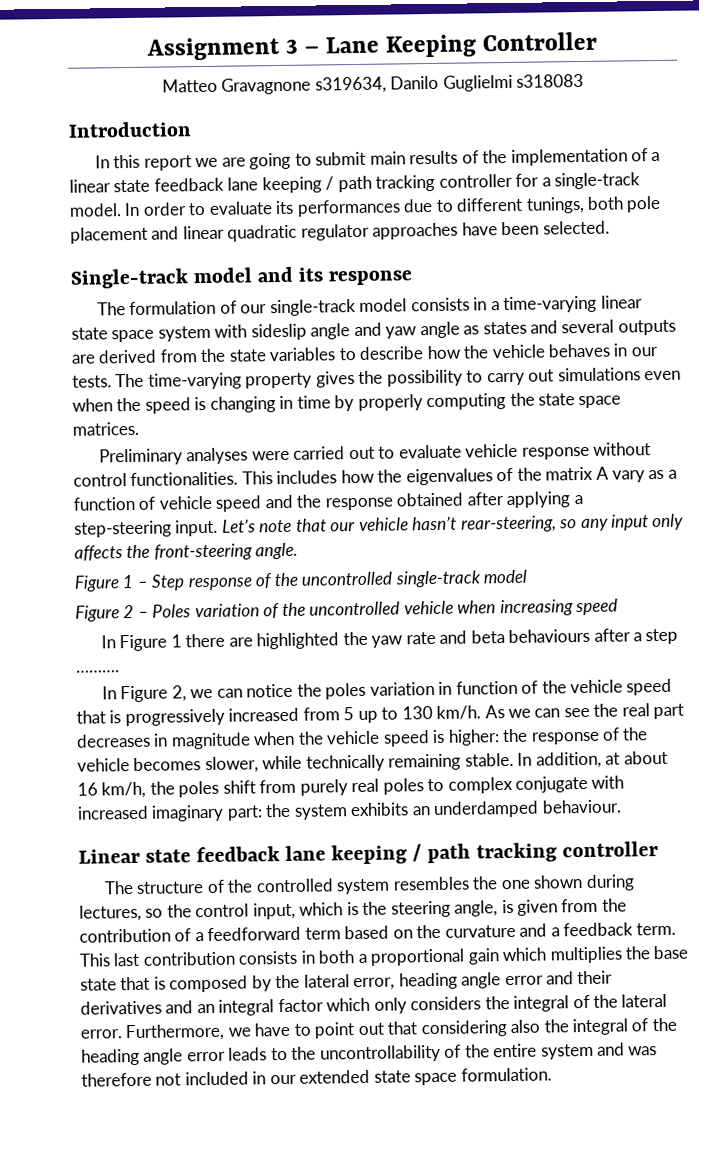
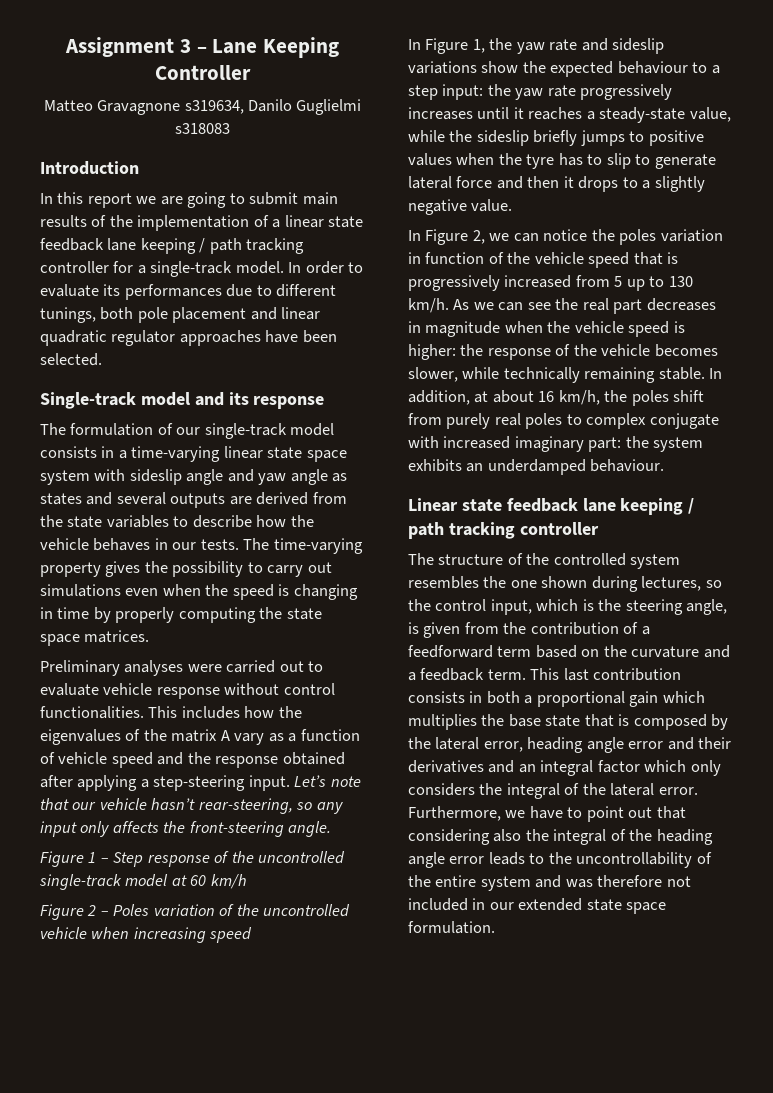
(528, 576) none -> [171,874,247,889] at 60 km/h
[170,628,679,650] [76,670,120,673] 1 there are highlighted the yaw rate and beta behaviours after a step ………. -> [472,38,665,54] [408,61,720,77] [408,84,673,100] [408,107,731,123] [408,130,704,146] [408,153,716,169] [408,176,705,192] [408,199,513,215] 1, the yaw rate and sideslip variations show the expected behaviour to a step input: the yaw rate progressively increases until it reaches a steady-state value, while the sideslip briefly jumps to positive values when the tyre has to slip to generate lateral force and then it drops to a slightly negative value.

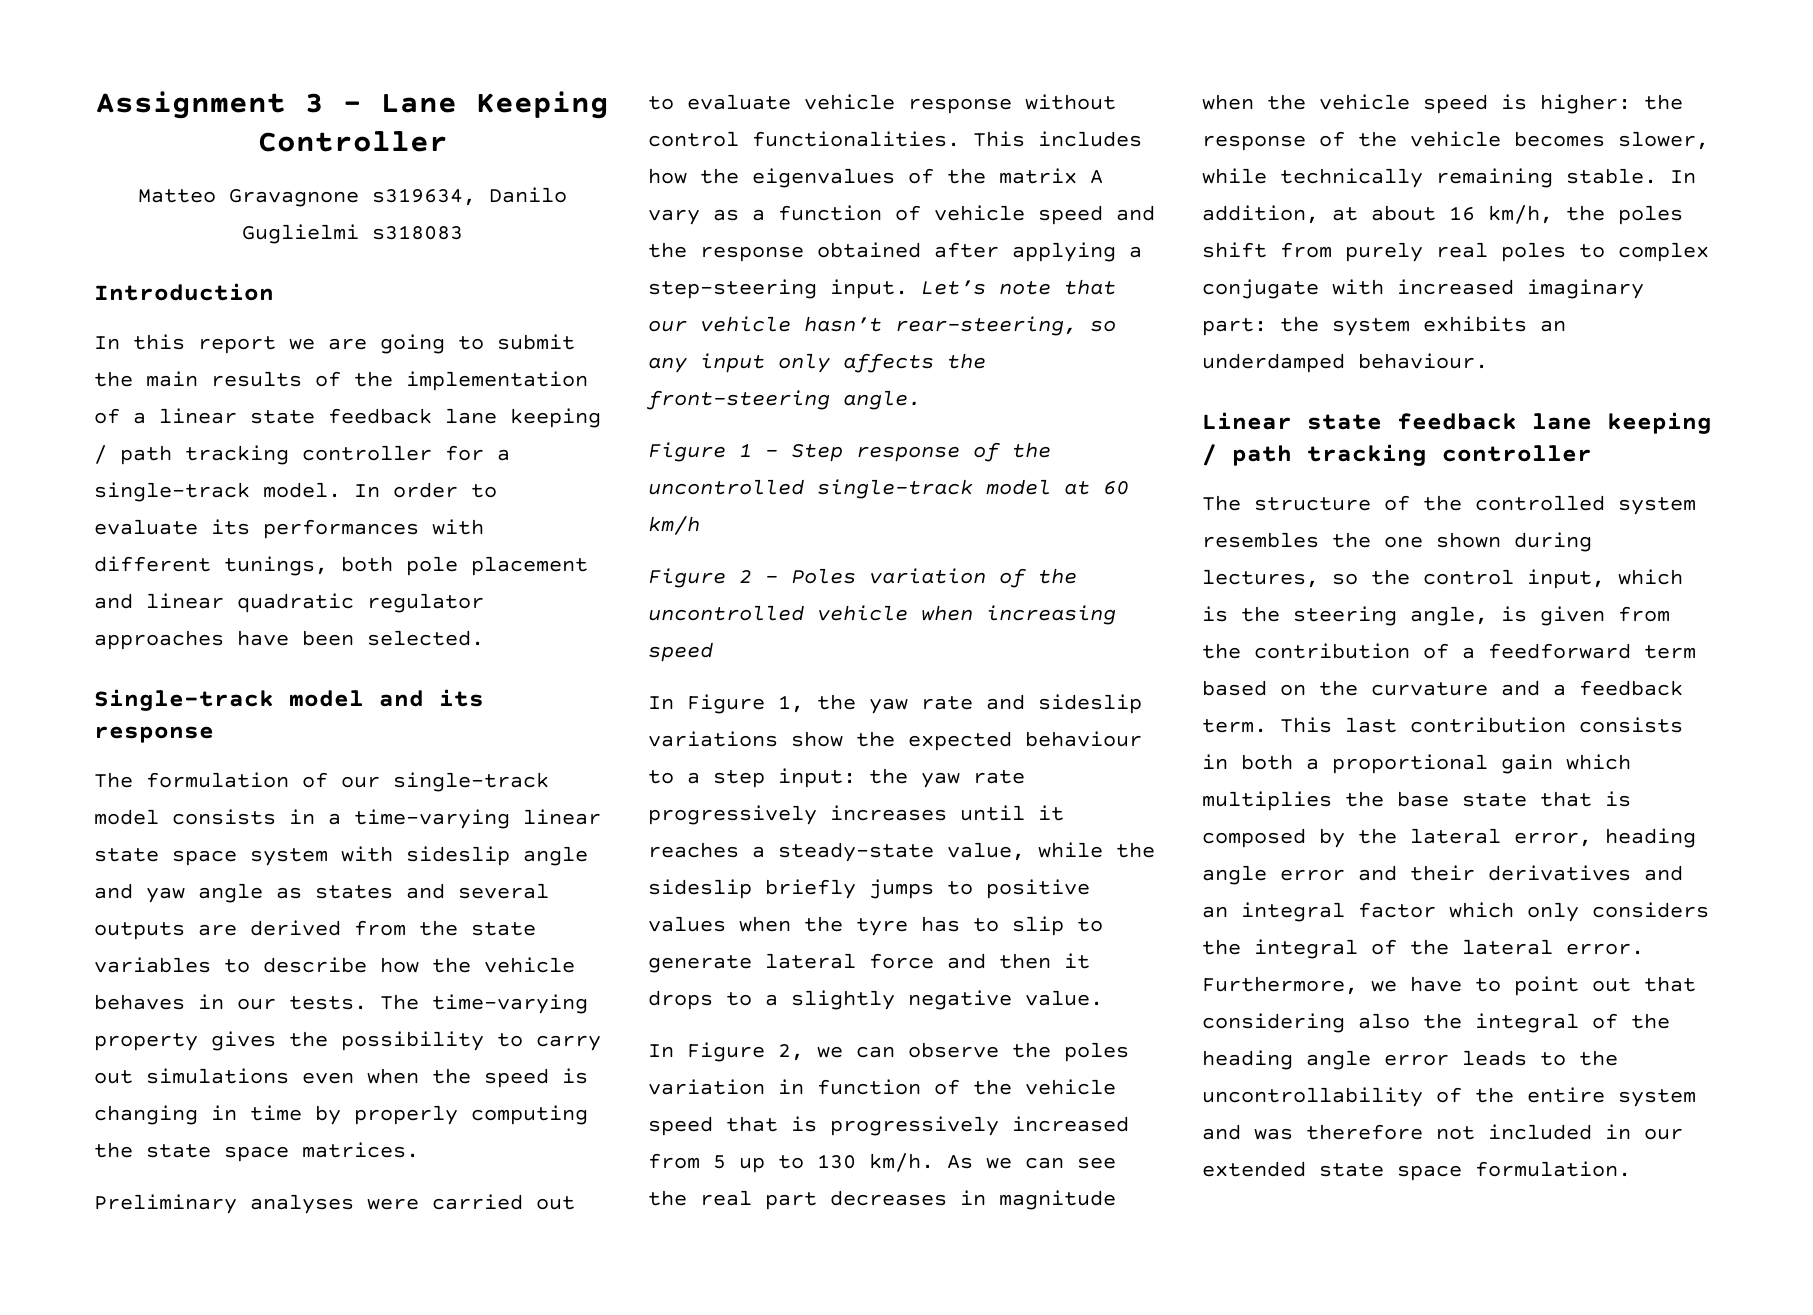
(299, 198) none -> [94,371,133,387] the
[226,284,272,297] due to -> [432,519,484,535] with
[543,229,588,241] notice -> [908,1042,999,1058] observe

